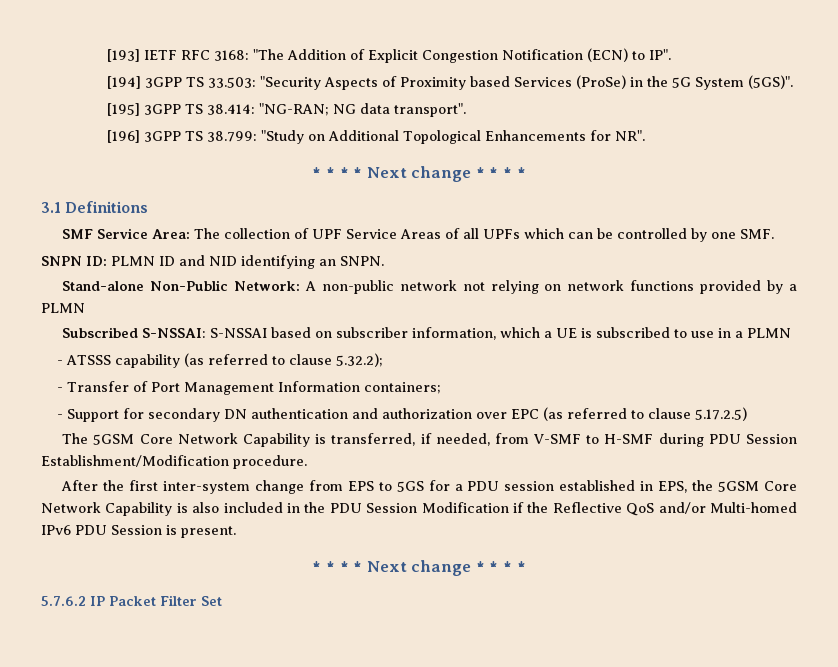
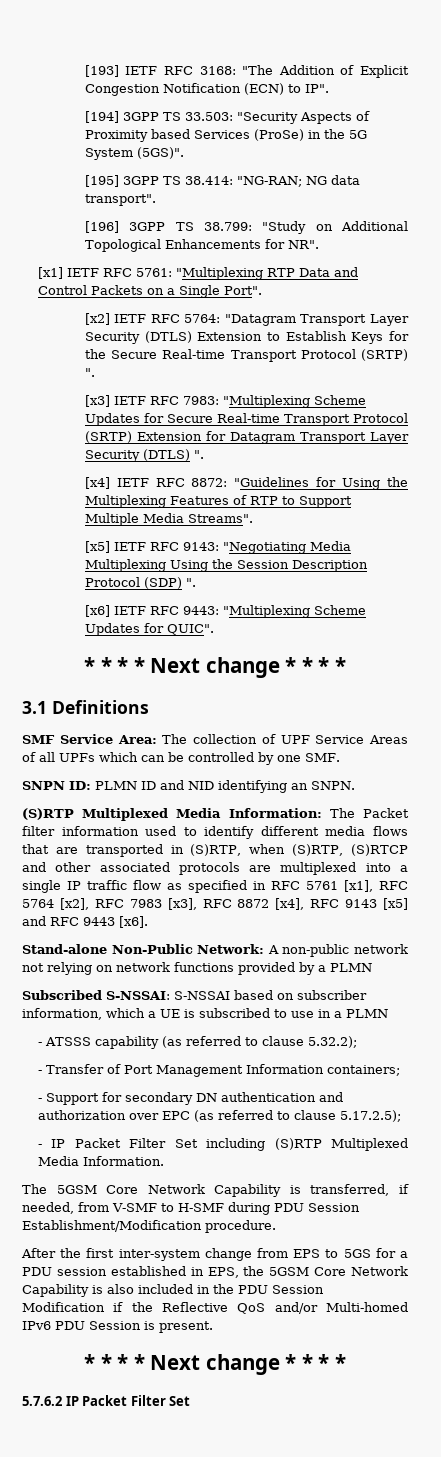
(645, 135) none -> [37,267,358,280] [37,285,262,298] [84,313,409,326] [84,331,409,344] [84,349,409,362] [84,368,95,377] [84,395,366,408] [84,413,408,426] [84,431,409,444] [84,449,204,462] [84,477,408,490] [84,495,352,508] [84,513,253,526] [84,541,351,554] [84,559,368,572] [84,577,196,589] [84,605,366,618] [84,623,214,636] // [x1] IETF RFC 5761: "Multiplexing RTP Data and Control Packets on a Single Port". // [x2] IETF RFC 5764: "Datagram Transport Layer Security (DTLS) Extension to Establish Keys for the Secure Real-time Transport Protocol (SRTP) ". // [x3] IETF RFC 7983: "Multiplexing Scheme Updates for Secure Real-time Transport Protocol (SRTP) Extension for Datagram Transport Layer Security (DTLS) ". // [x4] IETF RFC 8872: "Guidelines for Using the Multiplexing Features of RTP to Support Multiple Media Streams". // [x5] IETF RFC 9143: "Negotiating Media Multiplexing Using the Session Description Protocol (SDP) ". // [x6] IETF RFC 9443: "Multiplexing Scheme Updates for QUIC".
(384, 261) none -> [22,808,409,821] [22,826,408,839] [22,844,408,857] [22,862,408,875] [22,880,408,893] [22,898,408,910] [22,916,148,928] // (S)RTP Multiplexed Media Information: The Packet filter information used to identify different media flows that are transported in (S)RTP, when (S)RTP, (S)RTCP and other associated protocols are multiplexed into a single IP traffic flow as specified in RFC 5761 [x1], RFC 5764 [x2], RFC 7983 [x3], RFC 8872 [x4], RFC 9143 [x5] and RFC 9443 [x6].
[695,407,748,421] 5.17.2.5) -> [339,1110,401,1122] [37,1138,408,1151] [37,1156,164,1166] 5.17.2.5); // - IP Packet Filter Set including (S)RTP Multiplexed Media Information.

